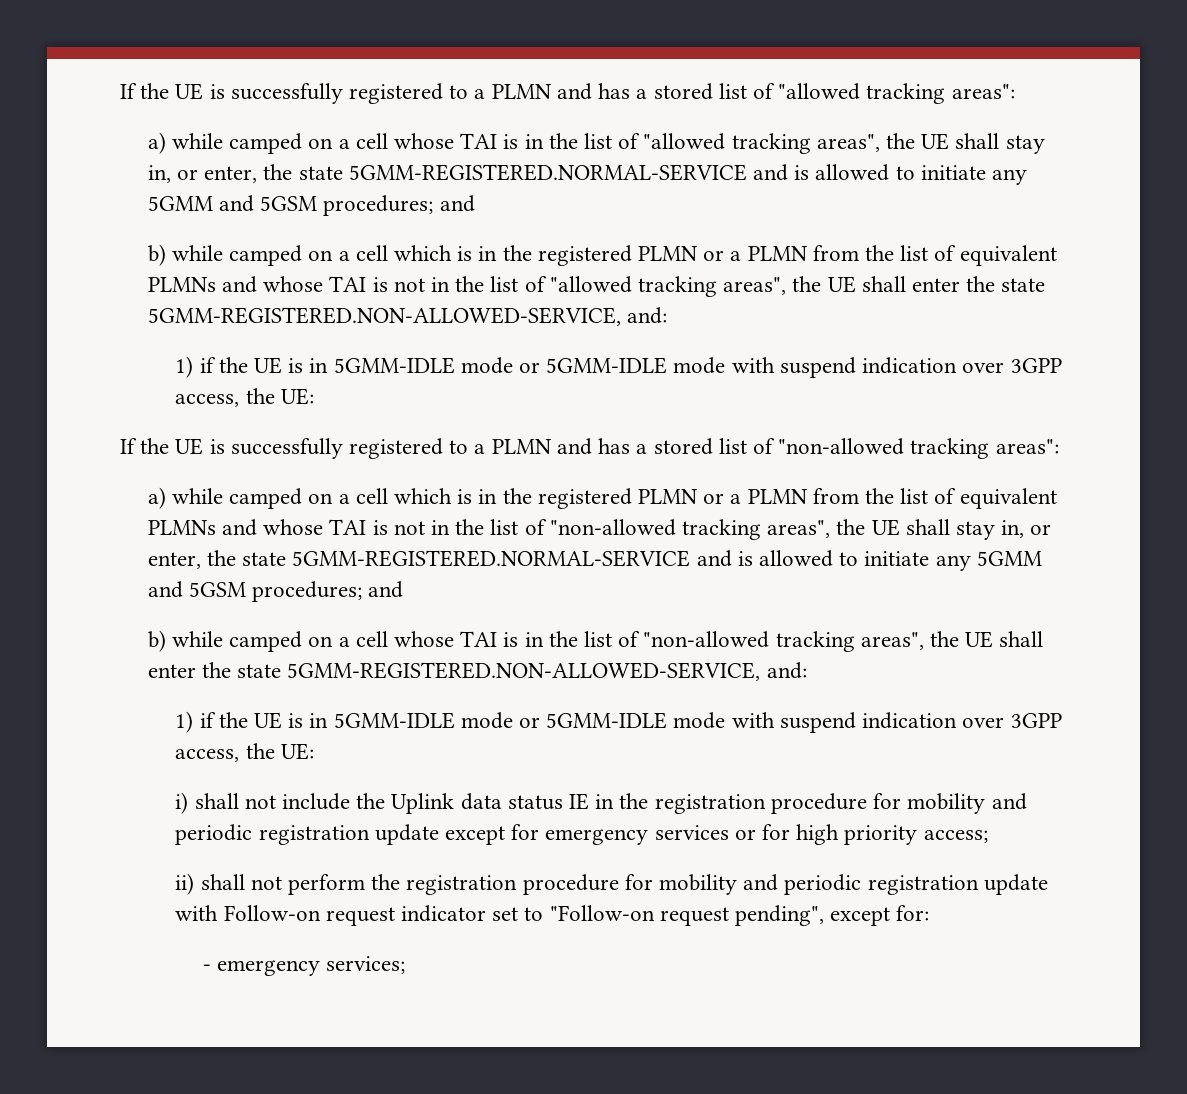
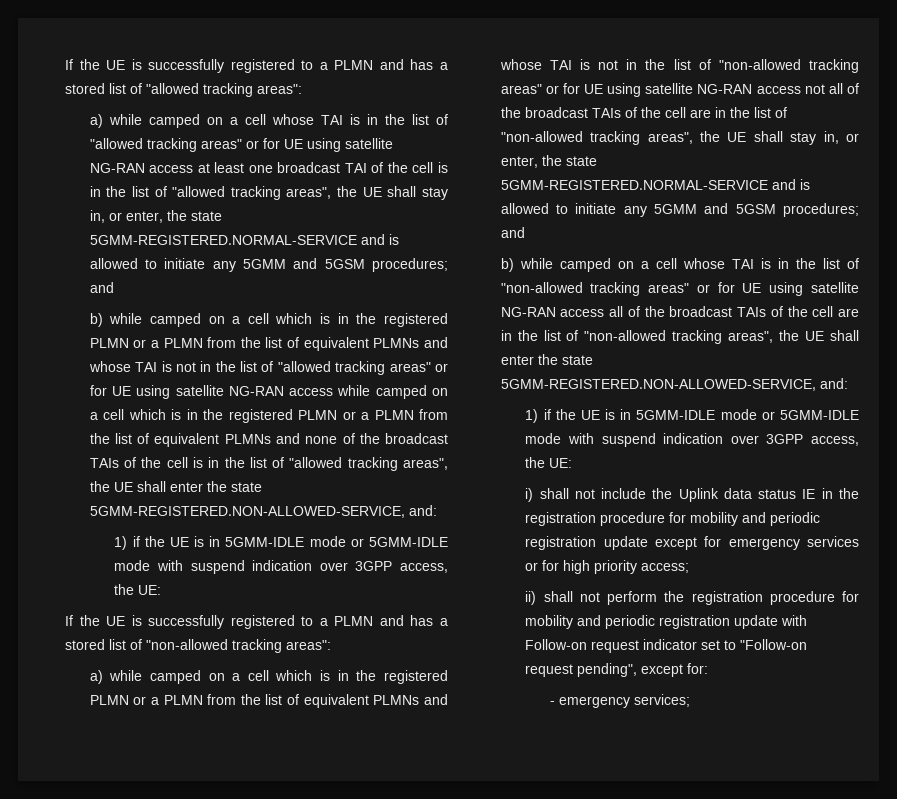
(811, 143) none -> [200,138,393,152] [89,162,449,173] [89,186,281,200] areas" or for UE using satellite NG-RAN access at least one broadcast TAI of the cell is in the list of "allowed tracking
(717, 286) none -> [389,362,448,372] [89,385,449,399] [89,409,448,423] [89,433,449,447] [89,457,398,471] areas" or for UE using satellite NG-RAN access while camped on a cell which is in the registered PLMN or a PLMN from the list of equivalent PLMNs and none of the broadcast TAIs of the cell is in the list of "allowed tracking
(761, 529) none -> [500,83,859,97] [500,107,787,118] [500,131,641,145] areas" or for UE using satellite NG-RAN access not all of the broadcast TAIs of the cell are in the list of "non-allowed tracking
(855, 641) none -> [648,282,859,296] [500,306,859,317] [500,330,723,344] areas" or for UE using satellite NG-RAN access all of the broadcast TAIs of the cell are in the list of "non-allowed tracking

